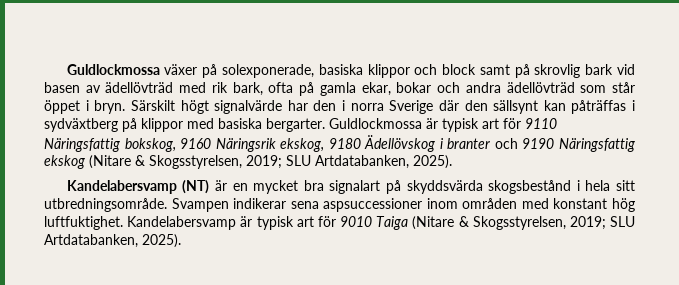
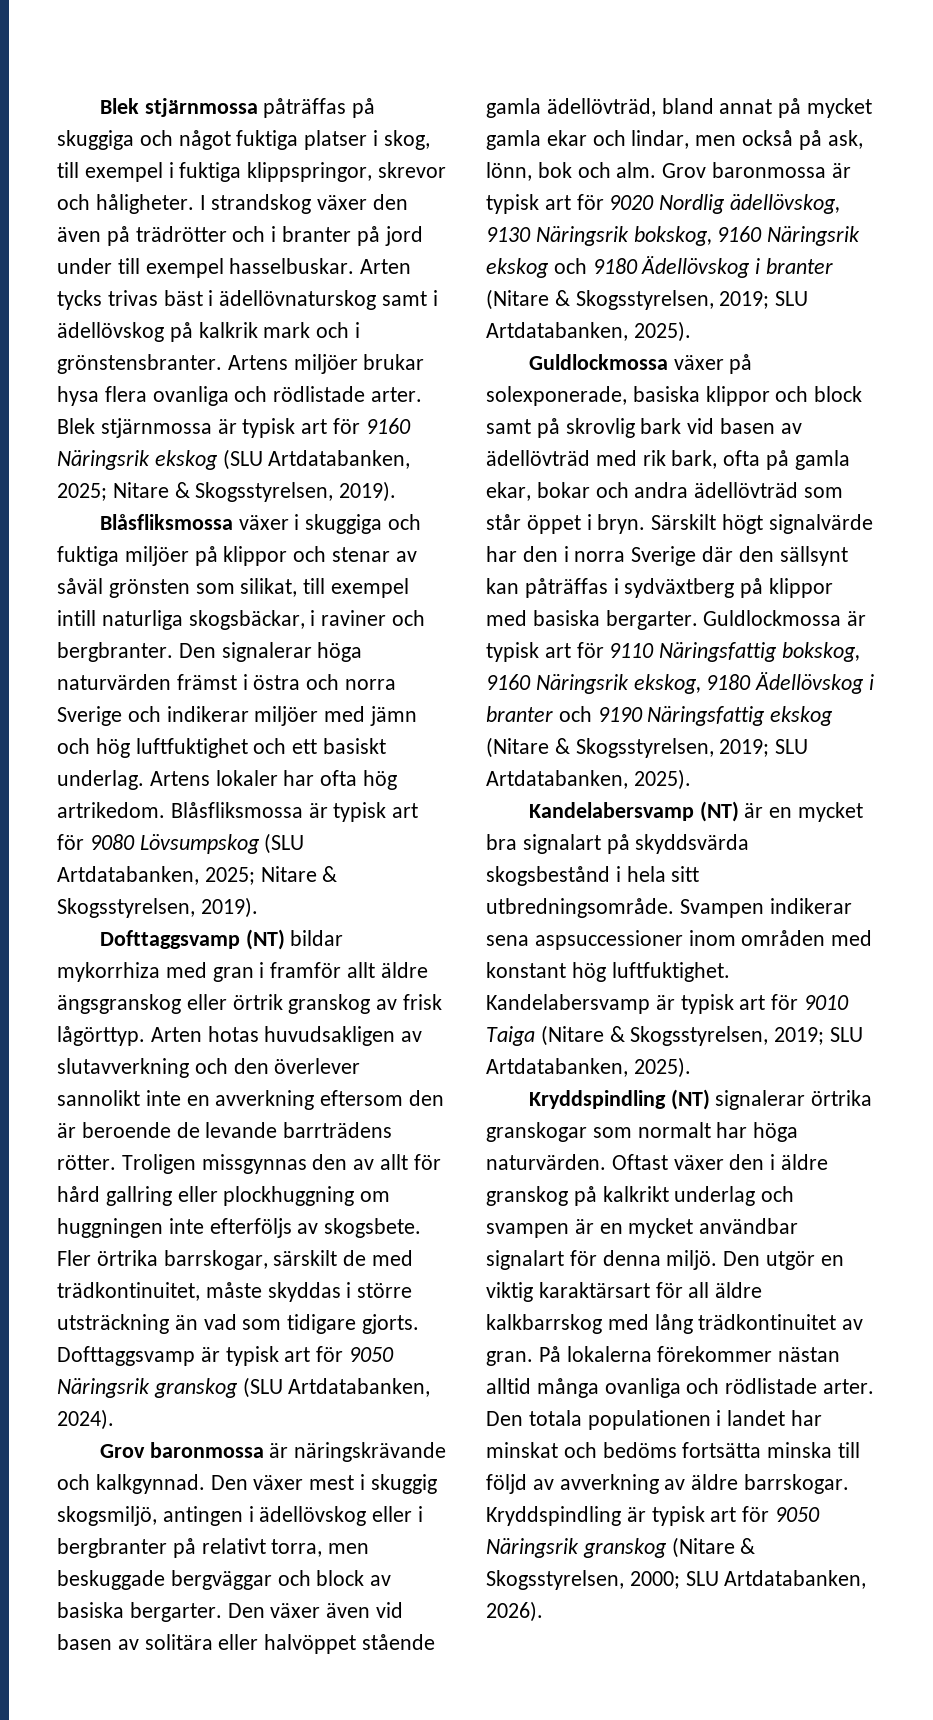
(66, 69) none -> [99,98,376,118] [57,130,430,150] [57,162,447,182] [57,194,409,214] [57,226,423,246] [57,258,412,278] [57,290,438,310] [57,322,361,342] [57,354,425,374] [57,386,423,406] [57,418,411,438] [57,449,411,470] [57,481,397,502] [99,514,422,534] [57,546,417,566] [57,578,410,598] [57,610,426,630] [57,642,363,662] [57,674,397,690] [57,706,418,726] [57,738,387,758] [57,770,398,790] [57,802,419,822] [57,833,305,854] [57,866,338,885] [57,897,258,918] [99,929,344,950] [57,962,428,982] [57,994,443,1014] [57,1026,423,1046] [57,1058,361,1078] [57,1090,445,1110] [57,1122,393,1138] [57,1154,441,1174] [57,1186,391,1206] [57,1218,422,1238] [57,1250,414,1270] [57,1282,413,1302] [57,1314,420,1334] [57,1346,395,1366] [57,1377,431,1398] [57,1409,114,1430] [99,1442,447,1462] [57,1474,437,1494] [57,1506,424,1526] [57,1538,370,1558] [57,1570,392,1590] [57,1602,404,1622] [57,1634,436,1654] [486,98,873,118] [486,130,863,150] [486,162,851,181] [486,194,841,214] [486,226,861,246] [486,256,834,278] [486,289,809,310] [486,321,691,342] Blek stjärnmossa påträffas på skuggiga och något fuktiga platser i skog, till exempel i fuktiga klippspringor, skrevor och håligheter. I strandskog växer den även på trädrötter och i branter på jord under till exempel hasselbuskar. Arten tycks trivas bäst i ädellövnaturskog samt i ädellövskog på kalkrik mark och i grönstensbranter. Artens miljöer brukar hysa flera ovanliga och rödlistade arter. Blek stjärnmossa är typisk art för 9160 Näringsrik ekskog (SLU Artdatabanken, 2025; Nitare & Skogsstyrelsen, 2019). // Blåsfliksmossa växer i skuggiga och fuktiga miljöer på klippor och stenar av såväl grönsten som silikat, till exempel intill naturliga skogsbäckar, i raviner och bergbranter. Den signalerar höga naturvärden främst i östra och norra Sverige och indikerar miljöer med jämn och hög luftfuktighet och ett basiskt underlag. Artens lokaler har ofta hög artrikedom. Blåsfliksmossa är typisk art för 9080 Lövsumpskog (SLU Artdatabanken, 2025; Nitare & Skogsstyrelsen, 2019). // Dofttaggsvamp (NT) bildar mykorrhiza med gran i framför allt äldre ängsgranskog eller örtrik granskog av frisk lågörttyp. Arten hotas huvudsakligen av slutavverkning och den överlever sannolikt inte en avverkning eftersom den är beroende de levande barrträdens rötter. Troligen missgynnas den av allt för hård gallring eller plockhuggning om huggningen inte efterföljs av skogsbete. Fler örtrika barrskogar, särskilt de med trädkontinuitet, måste skyddas i större utsträckning än vad som tidigare gjorts. Dofttaggsvamp är typisk art för 9050 Näringsrik granskog (SLU Artdatabanken, 2024). // Grov baronmossa är näringskrävande och kalkgynnad. Den växer mest i skuggig skogsmiljö, antingen i ädellövskog eller i bergbranter på relativt torra, men beskuggade bergväggar och block av basiska bergarter. Den växer även vid basen av solitära eller halvöppet stående gamla ädellövträd, bland annat på mycket gamla ekar och lindar, men också på ask, lönn, bok och alm. Grov baronmossa är typisk art för 9020 Nordlig ädellövskog, 9130 Näringsrik bokskog, 9160 Näringsrik ekskog och 9180 Ädellövskog i branter (Nitare & Skogsstyrelsen, 2019; SLU Artdatabanken, 2025). //
(181, 241) none -> [528,1089,873,1110] [486,1122,799,1142] [486,1154,829,1170] [486,1186,795,1206] [486,1218,799,1238] [486,1250,844,1270] [486,1282,763,1302] [486,1314,864,1334] [486,1346,841,1366] [486,1378,875,1398] [486,1410,823,1430] [486,1442,861,1458] [486,1474,850,1494] [486,1506,821,1526] [486,1537,756,1558] [486,1570,867,1590] [486,1601,543,1622] // Kryddspindling (NT) signalerar örtrika granskogar som normalt har höga naturvärden. Oftast växer den i äldre granskog på kalkrikt underlag och svampen är en mycket användbar signalart för denna miljö. Den utgör en viktig karaktärsart för all äldre kalkbarrskog med lång trädkontinuitet av gran. På lokalerna förekommer nästan alltid många ovanliga och rödlistade arter. Den totala populationen i landet har minskat och bedöms fortsätta minska till följd av avverkning av äldre barrskogar. Kryddspindling är typisk art för 9050 Näringsrik granskog (Nitare & Skogsstyrelsen, 2000; SLU Artdatabanken, 2026).

